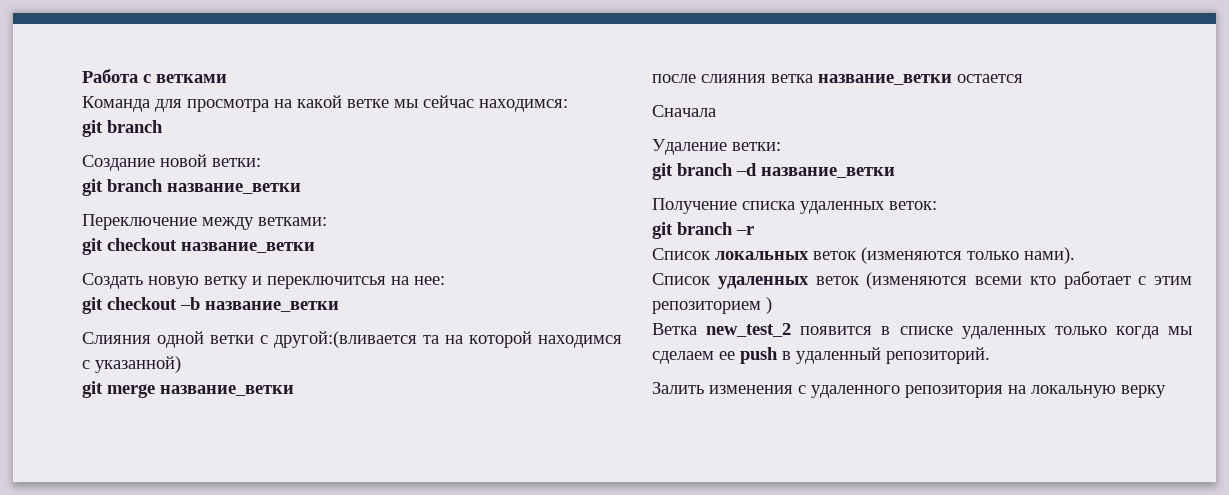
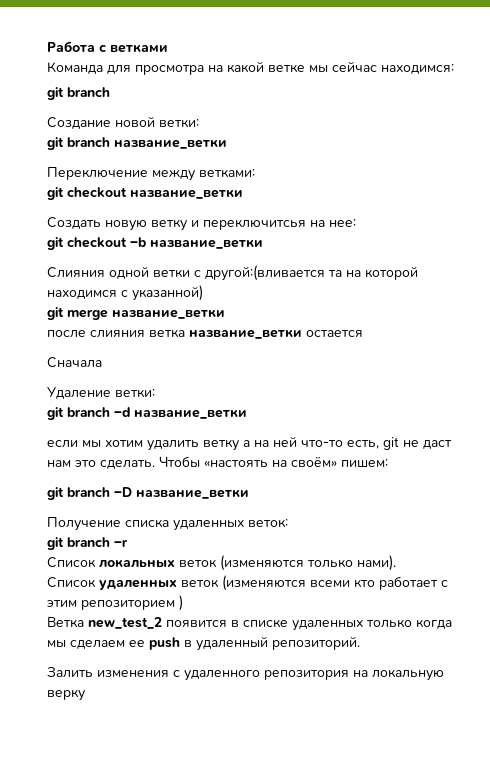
(895, 172) none -> [47,436,452,451] [47,456,388,469] [47,487,249,500] // если мы хотим удалить ветку а на ней что-то есть, git не даст нам это сделать. Чтобы «настоять на своём» пишем: // git branch –D название_ветки

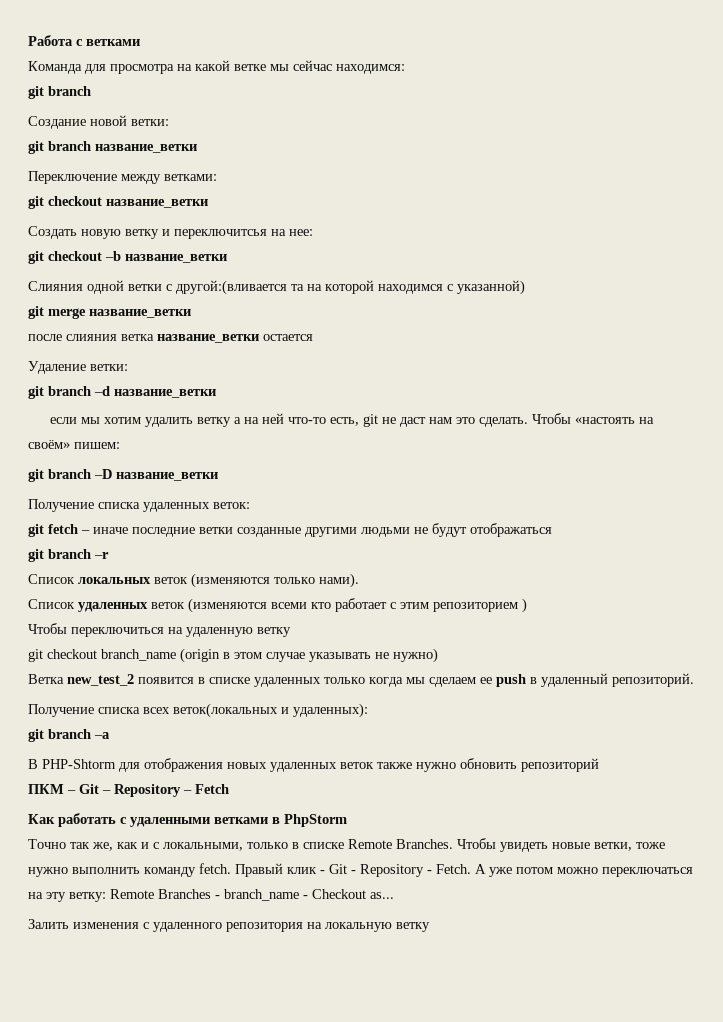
[47,357,102,368] // Сначала -> (313, 337) none
(288, 523) none -> [28,523,552,537] // git fetch – иначе последние ветки созданные другими людьми не будут отображаться
(183, 603) none -> [28,623,291,637] [28,648,438,663] // Чтобы переключиться на удаленную ветку // git checkout branch_name (origin в этом случае указывать не нужно)
(360, 643) none -> [28,703,368,718] [28,729,110,742] [28,758,599,772] [28,784,229,797] [28,813,347,827] [28,838,665,852] [28,863,693,877] [28,889,394,902] // Получение списка всех веток(локальных и удаленных): // git branch –a // В PHP-Shtorm для отображения новых удаленных веток также нужно обновить репозиторий // ПКМ – Git – Repository – Fetch // Как работать с удаленными ветками в PhpStorm // Точно так же, как и с локальными, только в списке Remote Branches. Чтобы увидеть новые ветки, тоже нужно выполнить команду fetch. Правый клик - Git - Repository - Fetch. А уже потом можно переключаться на эту ветку: Remote Branches - branch_name - Checkout as...
[47,689,86,701] верку -> [396,922,430,932] ветку

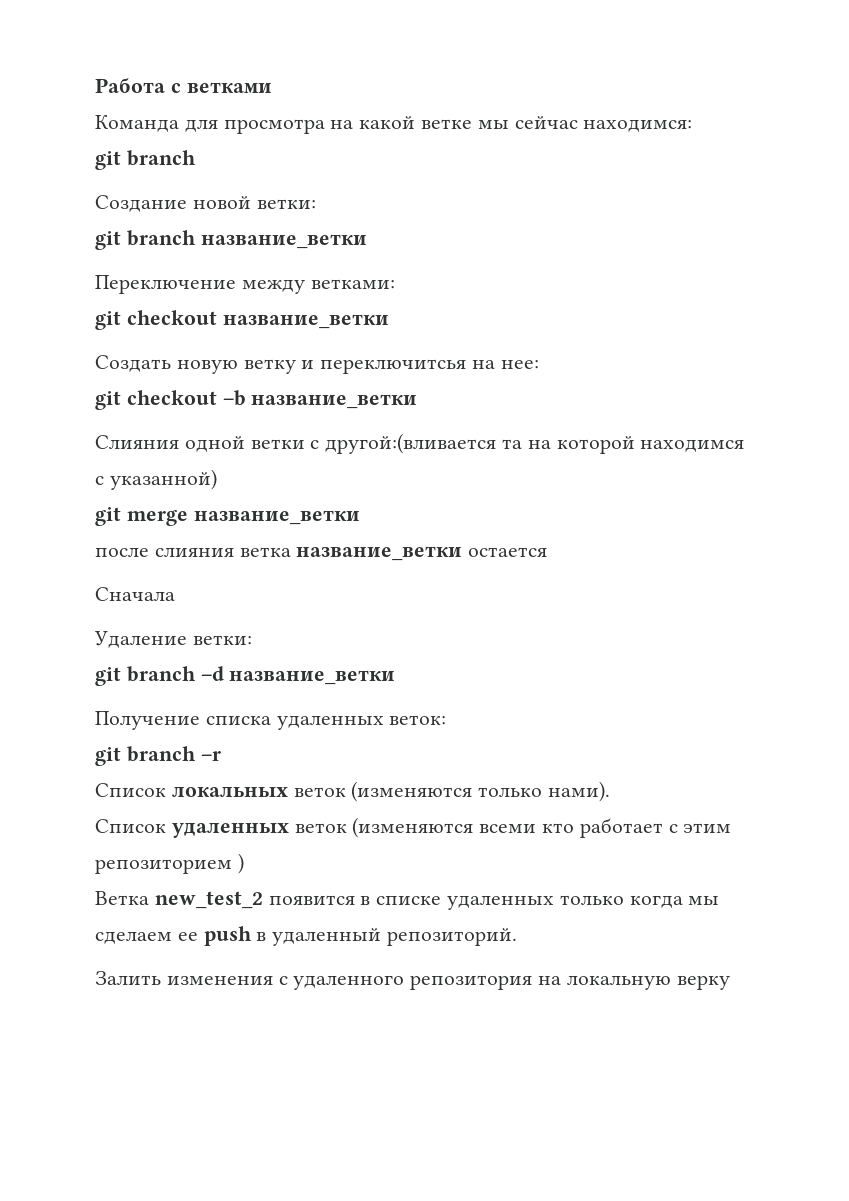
(313, 337) none -> [95,587,175,601] // Сначала
[49,413,654,427] [28,440,120,449] [28,469,218,482] [28,499,250,512] [28,523,552,537] если мы хотим удалить ветку а на ней что-то есть, git не даст нам это сделать. Чтобы «настоять на своём» пишем: // git branch –D название_ветки // Получение списка удаленных веток: // git fetch – иначе последние ветки созданные другими людьми не будут отображаться -> [95,711,447,730] Получение списка удаленных веток:
[28,623,291,637] [28,648,438,663] // Чтобы переключиться на удаленную ветку // git checkout branch_name (origin в этом случае указывать не нужно) -> (244, 863) none
[28,703,368,718] [28,729,110,742] [28,758,599,772] [28,784,229,797] [28,813,347,827] [28,838,665,852] [28,863,693,877] [28,889,394,902] // Получение списка всех веток(локальных и удаленных): // git branch –a // В PHP-Shtorm для отображения новых удаленных веток также нужно обновить репозиторий // ПКМ – Git – Repository – Fetch // Как работать с удаленными ветками в PhpStorm // Точно так же, как и с локальными, только в списке Remote Branches. Чтобы увидеть новые ветки, тоже нужно выполнить команду fetch. Правый клик - Git - Repository - Fetch. А уже потом можно переключаться на эту ветку: Remote Branches - branch_name - Checkout as... -> (518, 937) none
[396,922,430,932] ветку -> [676,975,730,990] верку

